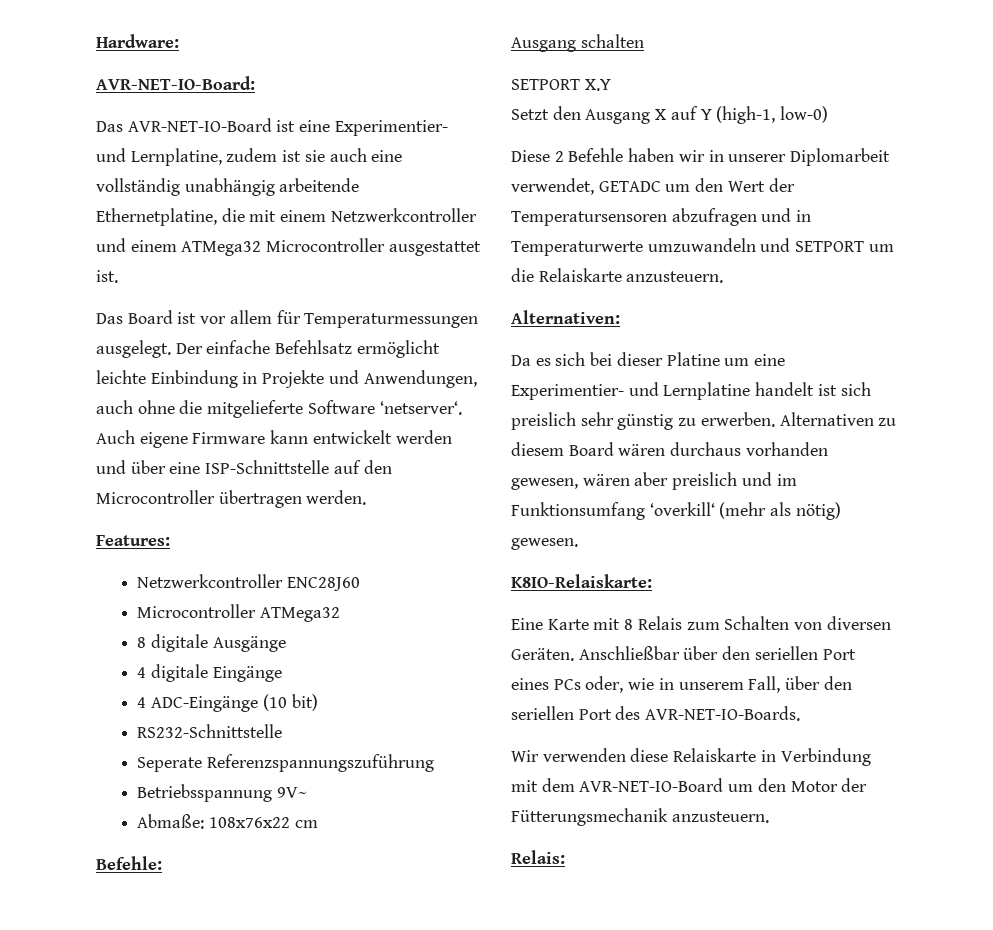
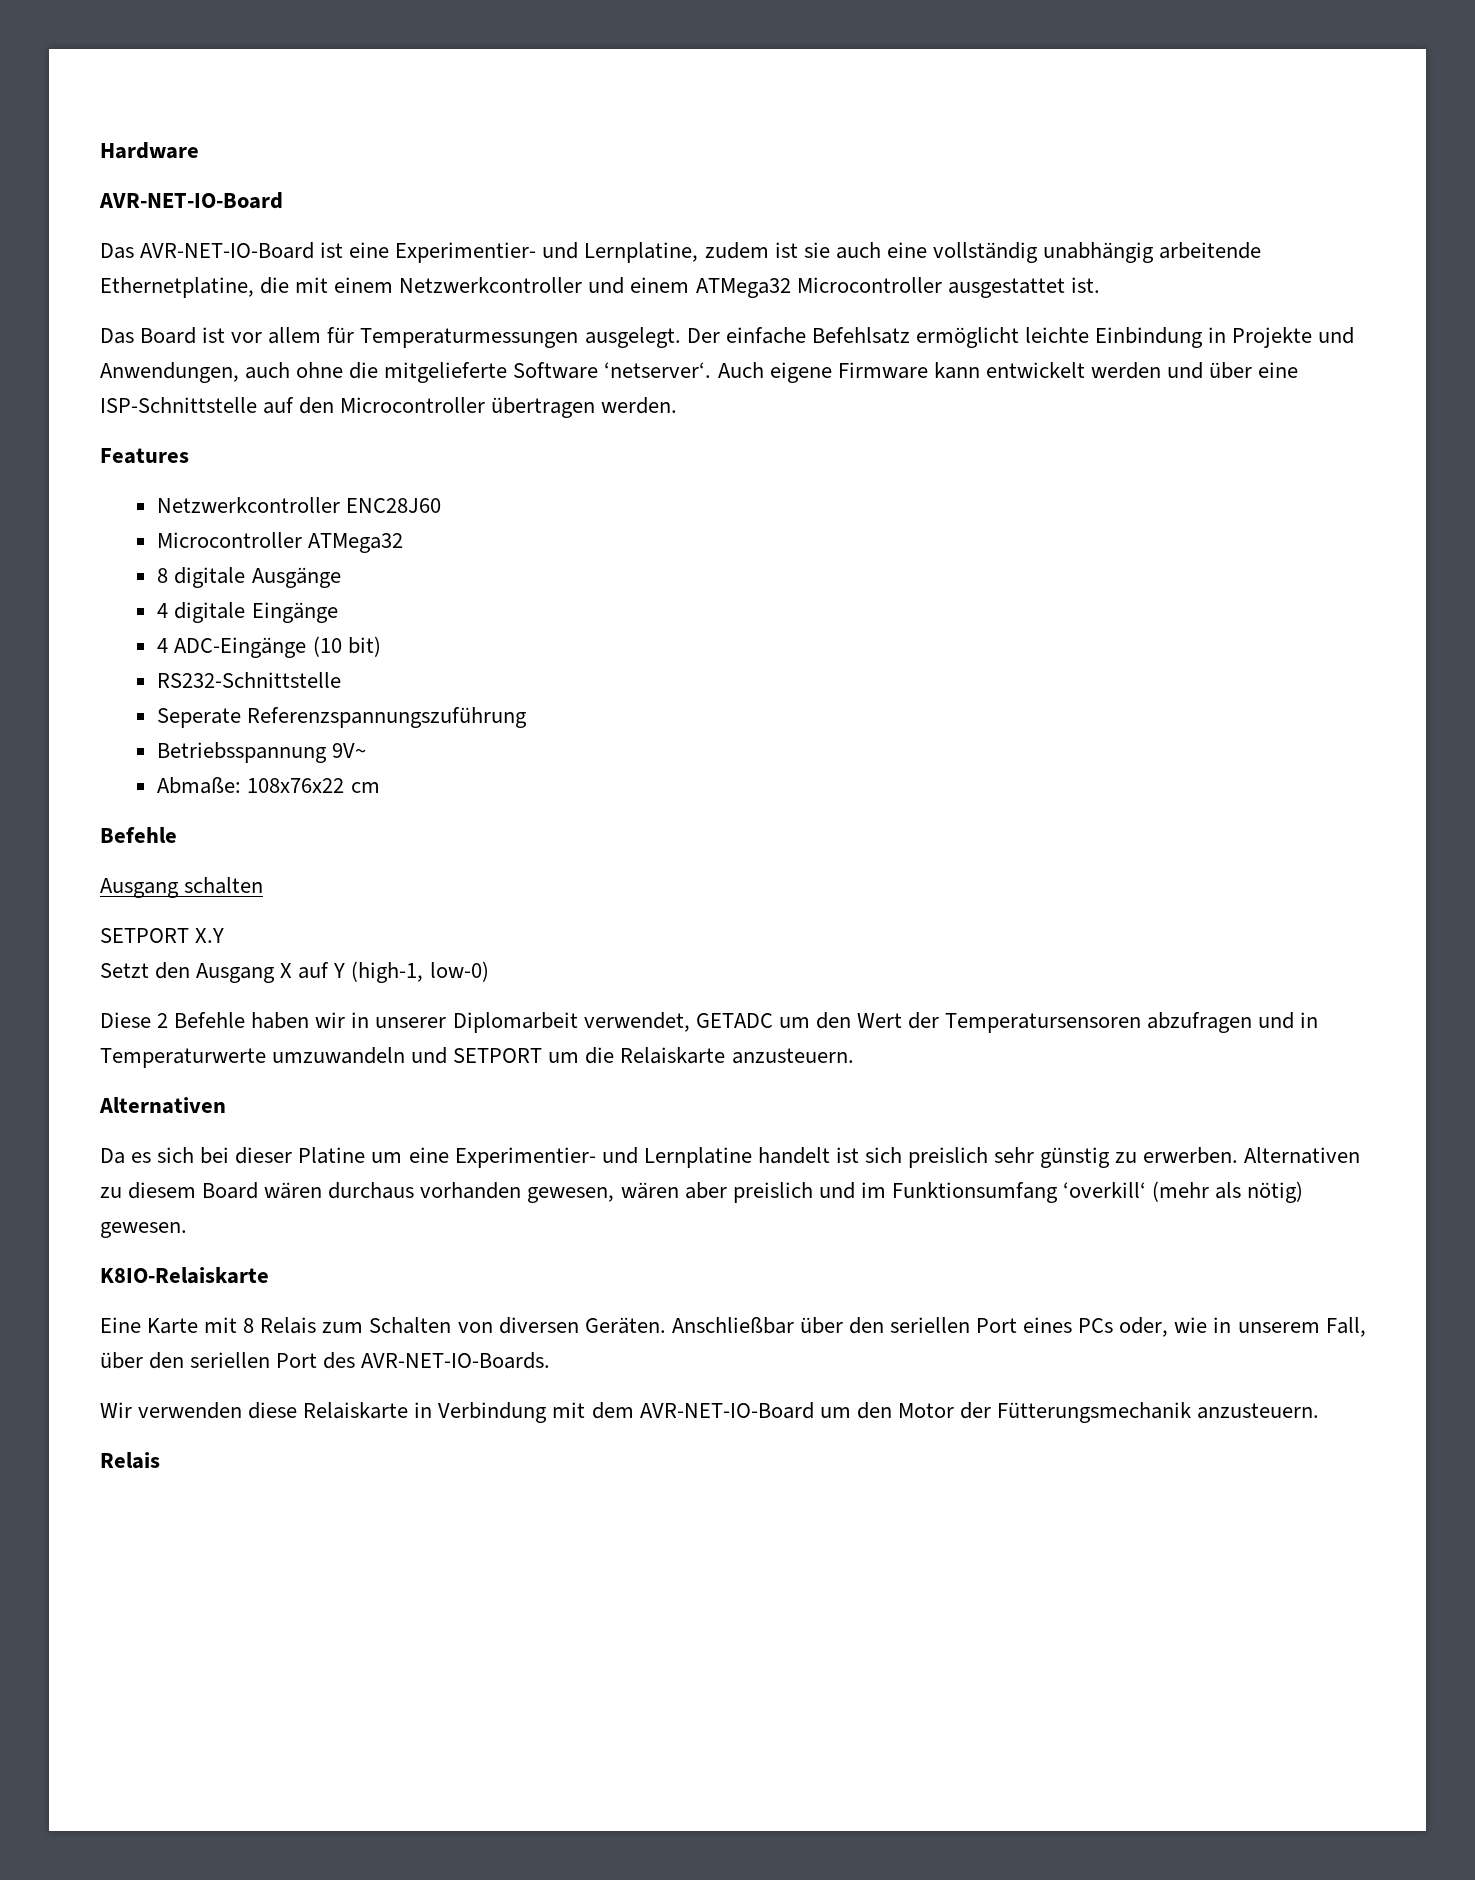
[96,34,179,48] [96,76,255,90] Hardware: // AVR-NET-IO-Board: -> [100,142,199,159] [99,192,283,209] Hardware // AVR-NET-IO-Board
[96,535,170,546] Features: -> [100,448,189,464] Features
[96,856,162,870] Befehle: -> [100,827,177,843] Befehle
[511,310,620,324] Alternativen: -> [99,1097,226,1114] Alternativen
[511,574,652,588] K8IO-Relaiskarte: -> [100,1267,269,1284] K8IO-Relaiskarte
[511,850,565,864] Relais: -> [100,1452,160,1469] Relais

